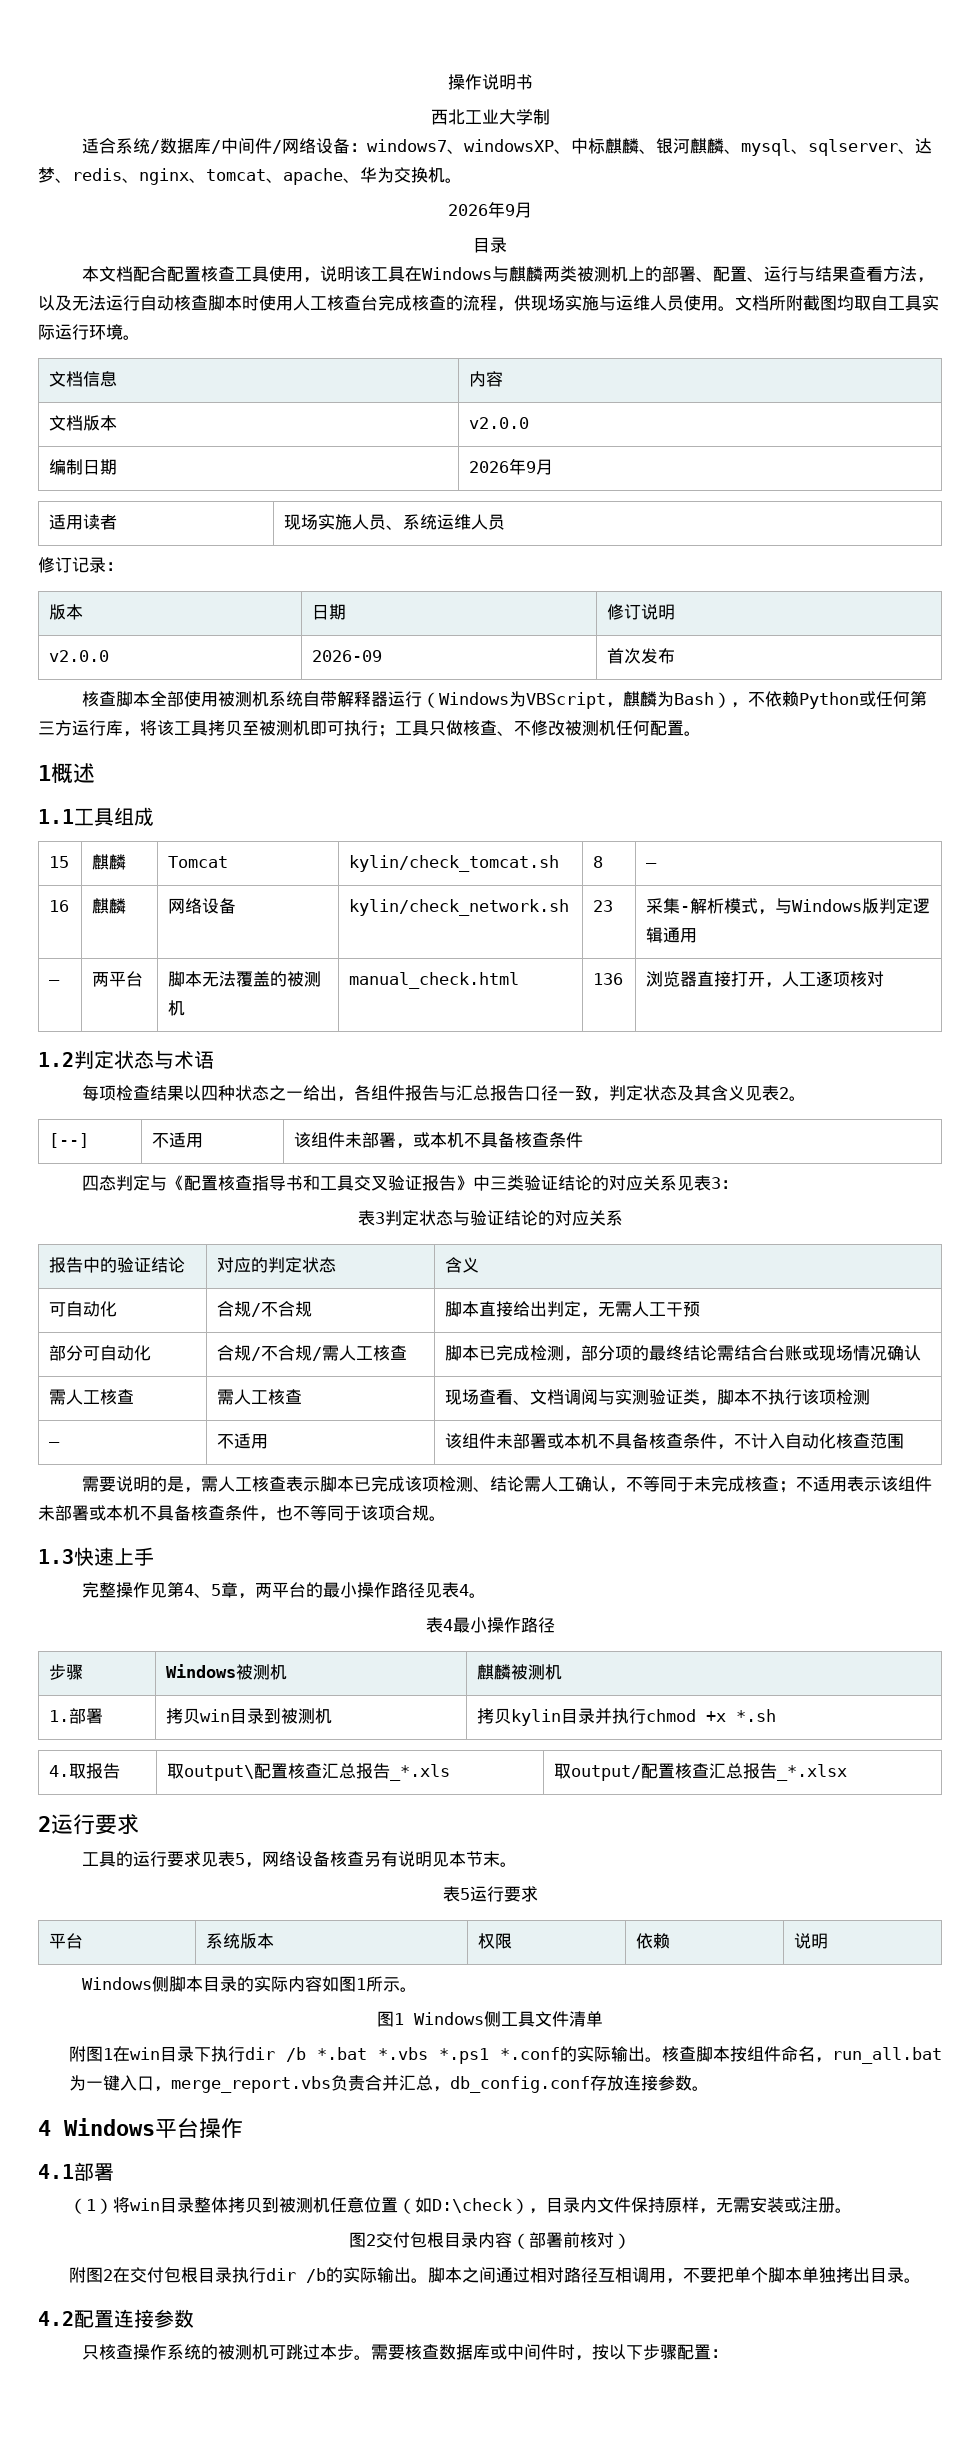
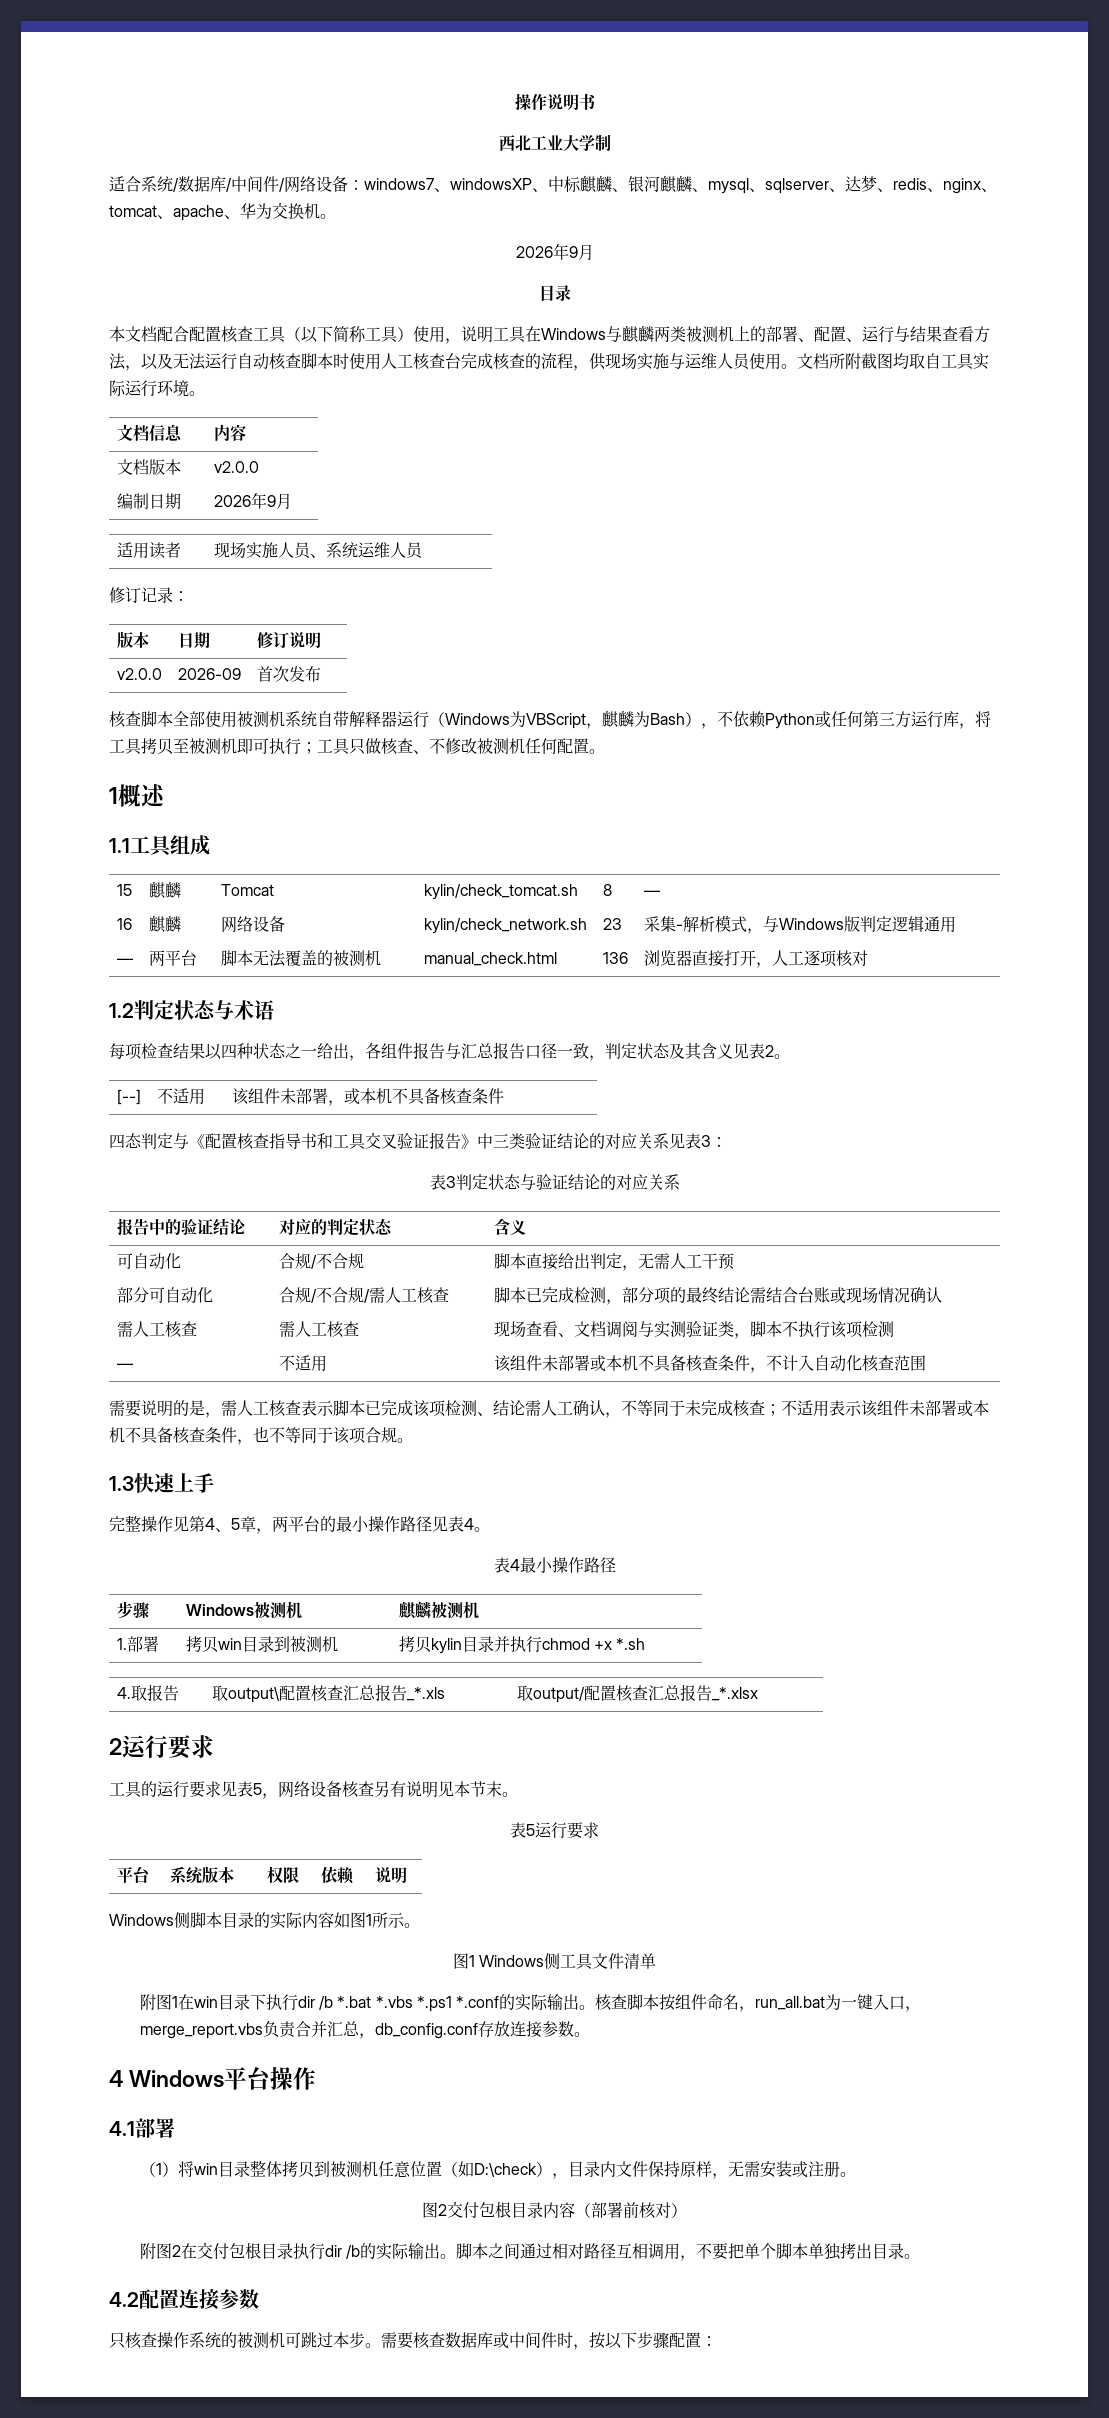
(270, 274) none -> [285,326,413,343] （以下简称工具）
[354,266,372,282] 该 -> (493, 334) none
[157,720,174,736] 该 -> (991, 719) none

